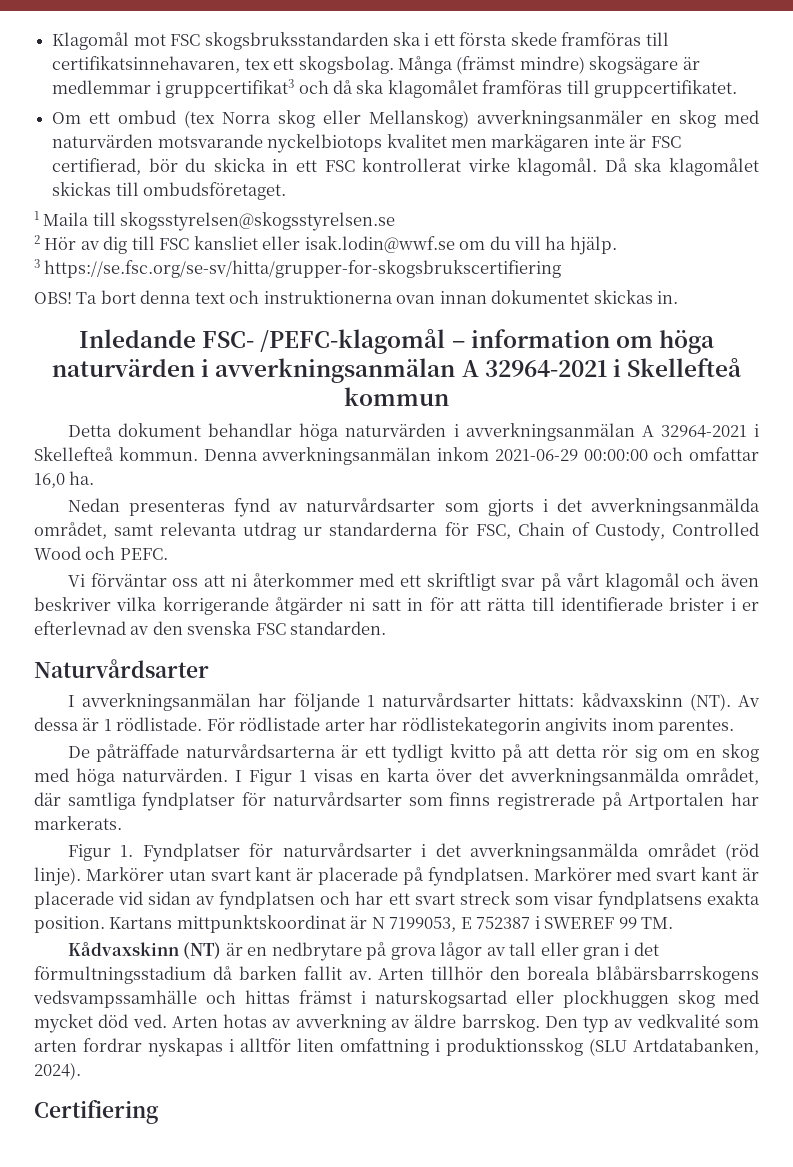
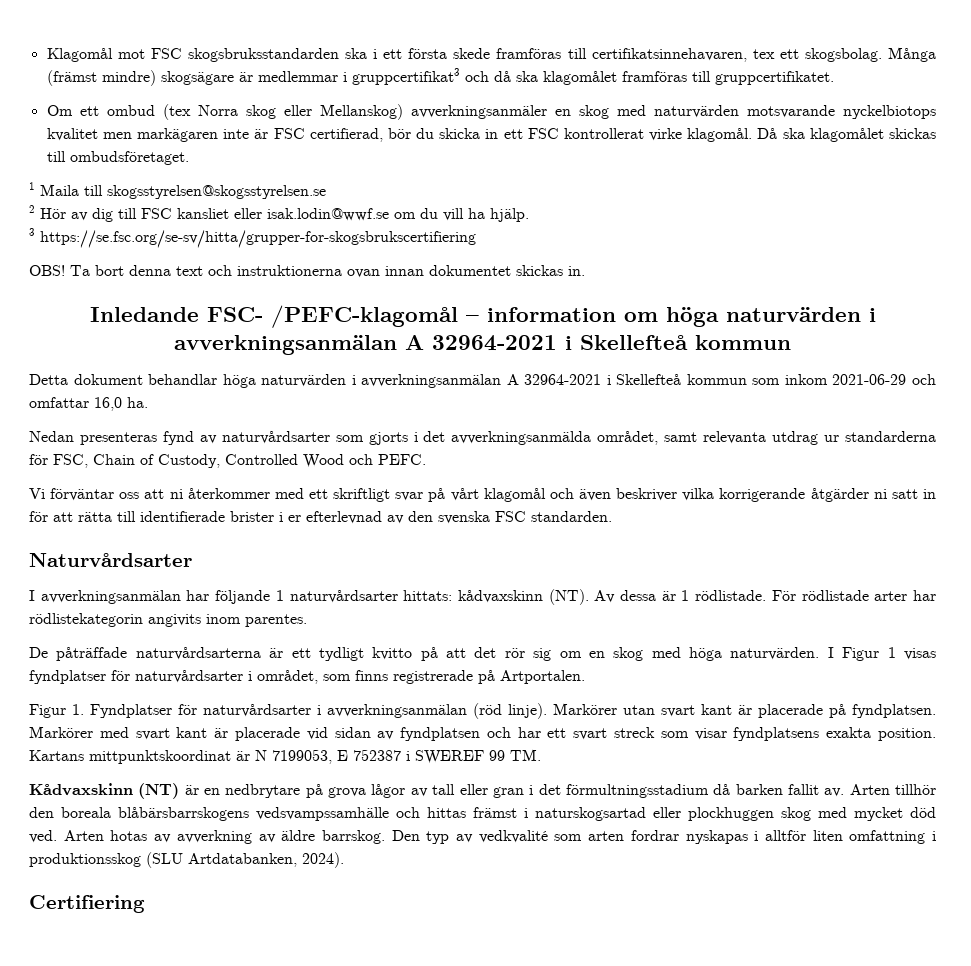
[118,447,432,465] kommun. Denna avverkningsanmälan -> [686,374,781,385] kommun som
[583,449,648,461] 00:00:00 -> (907, 379) none
[555,744,597,758] detta -> [474,647,497,658] det
[360,768,759,786] [34,792,137,810] en karta över det avverkningsanmälda området, där samtliga -> (937, 654) none
(402, 799) none -> [248,670,318,684] i området,
[628,792,760,810] [34,816,122,830] Artportalen har markerats. -> [500,670,585,684] Artportalen.
[435,843,716,861] det avverkningsanmälda området -> [327,704,467,718] avverkningsanmälan

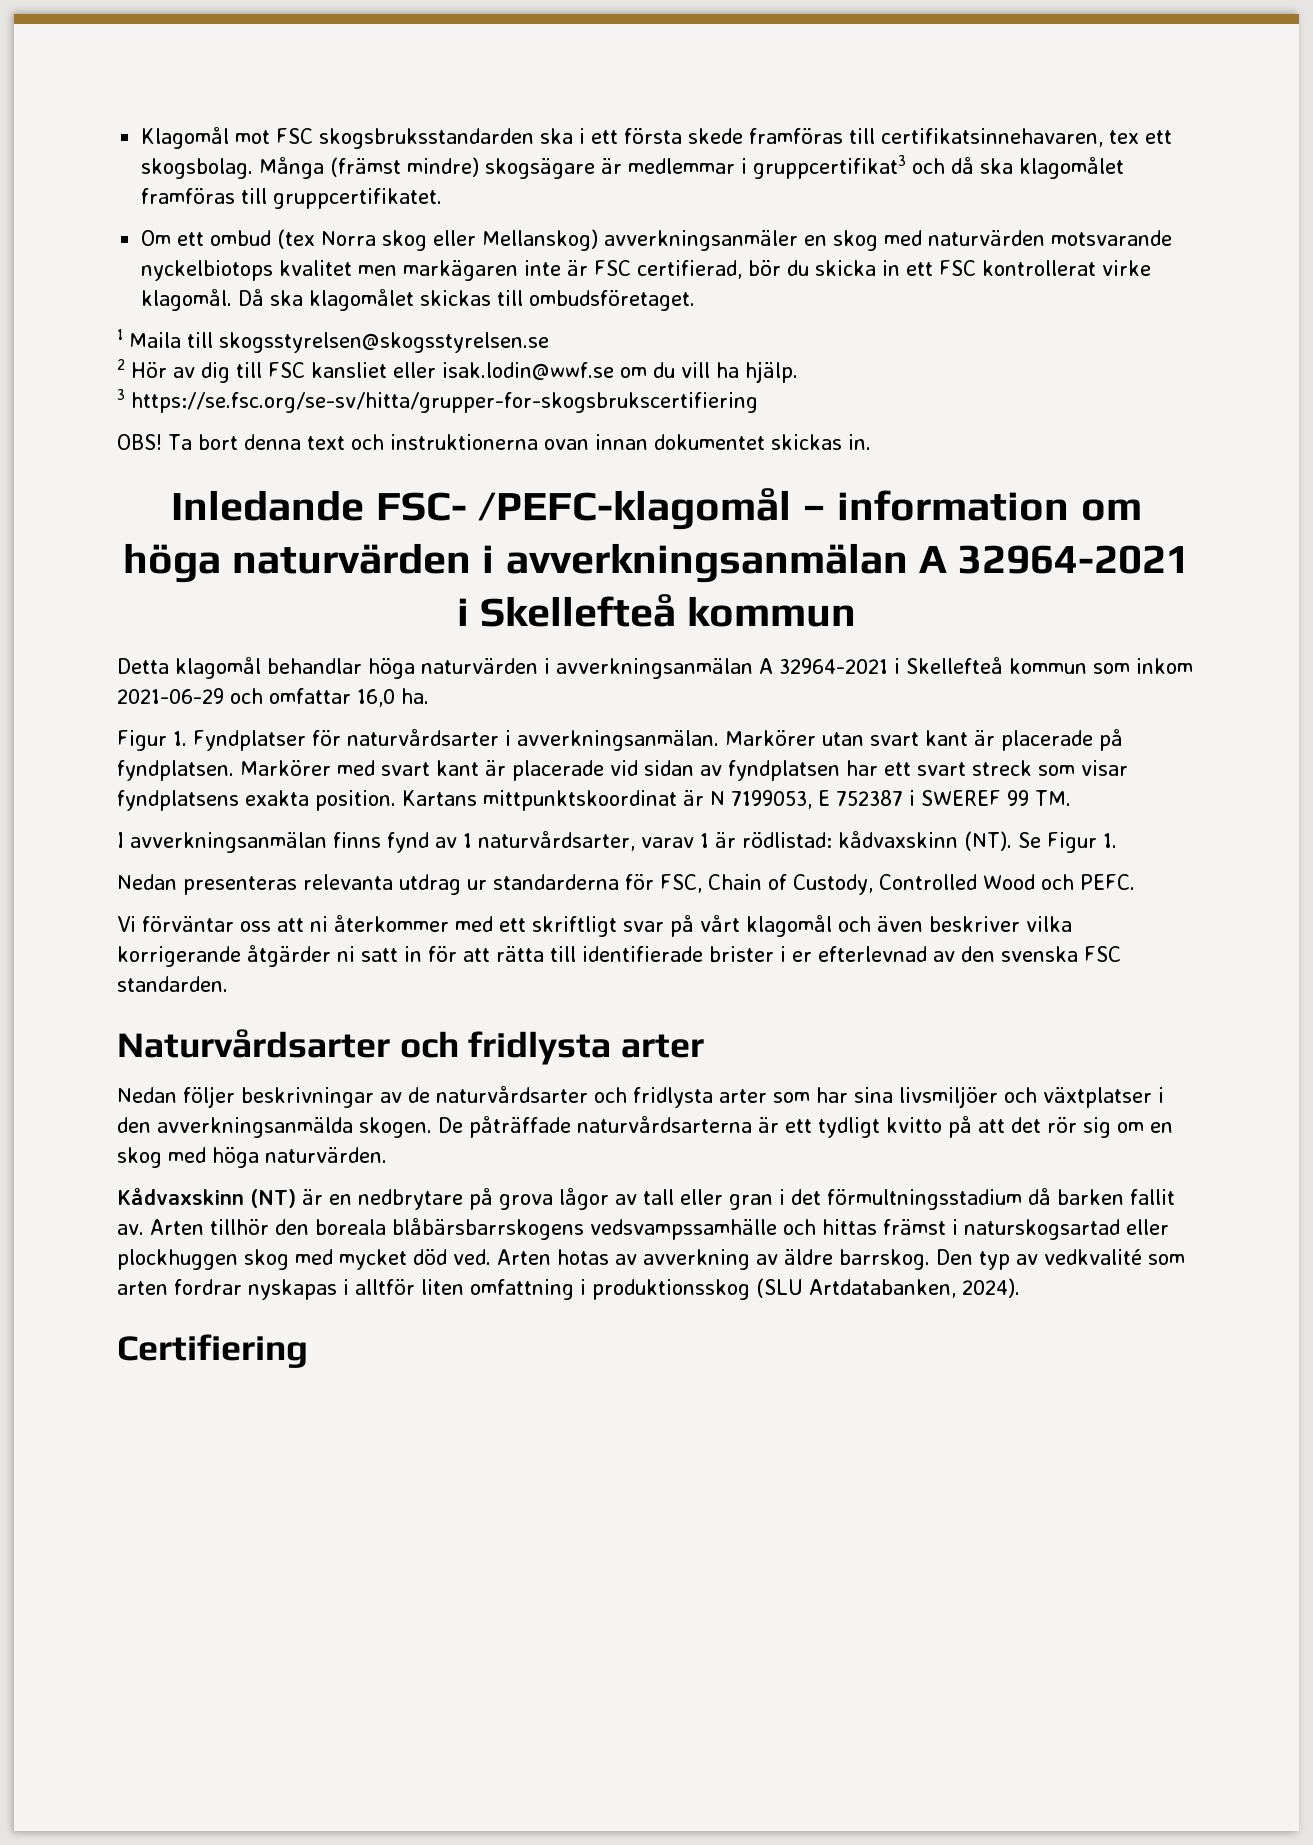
[73,374,143,385] dokument -> [175,657,261,679] klagomål
[29,431,698,445] Nedan presenteras fynd av naturvårdsarter som gjorts i det avverkningsanmälda området, samt -> [117,729,1123,751] [117,759,1128,781] [117,790,1071,811] [117,831,1117,853] [117,874,297,895] Figur 1. Fyndplatser för naturvårdsarter i avverkningsanmälan. Markörer utan svart kant är placerade på fyndplatsen. Markörer med svart kant är placerade vid sidan av fyndplatsen har ett svart streck som visar fyndplatsens exakta position. Kartans mittpunktskoordinat är N 7199053, E 752387 i SWEREF 99 TM. // I avverkningsanmälan finns fynd av 1 naturvårdsarter, varav 1 är rödlistad: kådvaxskinn (NT). Se Figur 1. // Nedan presenteras
[29,589,937,605] [29,613,307,627] // I avverkningsanmälan har följande 1 naturvårdsarter hittats: kådvaxskinn (NT). Av dessa är 1 rödlistade. För rödlistade arter har rödlistekategorin angivits inom parentes. // -> [399,1031,705,1065] [117,1086,1164,1108] [117,1117,432,1138] och fridlysta arter // Nedan följer beskrivningar av de naturvårdsarter och fridlysta arter som har sina livsmiljöer och växtplatser i den avverkningsanmälda skogen.
[827,647,937,661] [29,670,585,684] [29,703,936,719] [29,726,936,741] [29,749,541,764] I Figur 1 visas fyndplatser för naturvårdsarter i området, som finns registrerade på Artportalen. // Figur 1. Fyndplatser för naturvårdsarter i avverkningsanmälan (röd linje). Markörer utan svart kant är placerade på fyndplatsen. Markörer med svart kant är placerade vid sidan av fyndplatsen och har ett svart streck som visar fyndplatsens exakta position. Kartans mittpunktskoordinat är N 7199053, E 752387 i SWEREF 99 TM. -> (387, 1155) none

